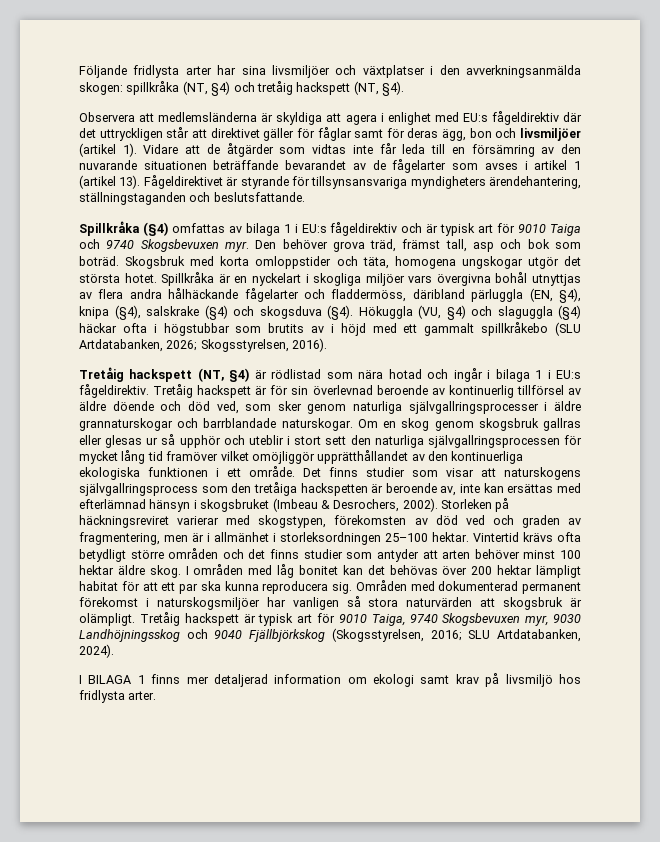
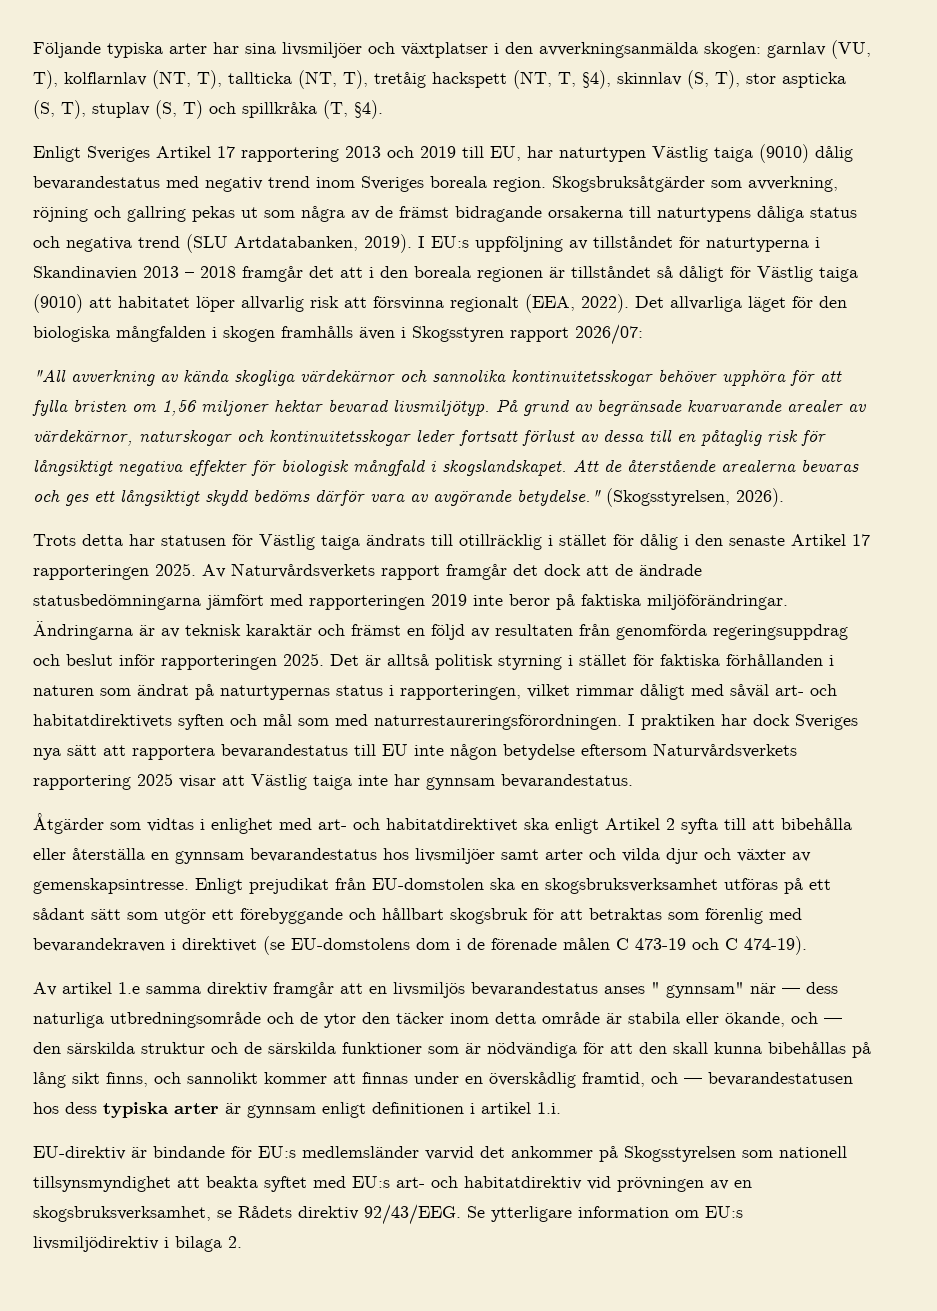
[133,65,180,78] fridlysta -> [107,42,163,58] typiska
[126,81,404,96] [79,111,582,125] [79,127,582,141] [79,143,582,157] [79,159,582,173] [79,175,581,189] [79,192,305,205] [79,221,581,236] [79,239,582,252] [79,256,582,269] [79,272,581,286] [79,288,581,303] [79,305,581,320] [79,322,581,336] [79,338,328,352] [79,367,581,382] [79,384,581,398] [79,401,581,414] [79,418,581,431] [79,434,582,448] [79,450,524,464] [79,466,581,480] [79,482,581,496] [79,498,510,512] [79,515,582,528] [79,532,581,545] [79,548,582,562] [79,564,581,578] [79,580,581,594] [79,596,582,610] [79,612,581,626] [79,628,581,642] [79,644,114,658] [79,673,581,687] [79,690,157,703] spillkråka (NT, §4) och tretåig hackspett (NT, §4). // Observera att medlemsländerna är skyldiga att agera i enlighet med EU:s fågeldirektiv där det uttryckligen står att direktivet gäller för fåglar samt för deras ägg, bon och livsmiljöer (artikel 1). Vidare att de åtgärder som vidtas inte får leda till en försämring av den nuvarande situationen beträffande bevarandet av de fågelarter som avses i artikel 1 (artikel 13). Fågeldirektivet är styrande för tillsynsansvariga myndigheters ärendehantering, ställningstaganden och beslutsfattande. // Spillkråka (§4) omfattas av bilaga 1 i EU:s fågeldirektiv och är typisk art för 9010 Taiga och 9740 Skogsbevuxen myr. Den behöver grova träd, främst tall, asp och bok som boträd. Skogsbruk med korta omloppstider och täta, homogena ungskogar utgör det största hotet. Spillkråka är en nyckelart i skogliga miljöer vars övergivna bohål utnyttjas av flera andra hålhäckande fågelarter och fladdermöss, däribland pärluggla (EN, §4), knipa (§4), salskrake (§4) och skogsduva (§4). Hökuggla (VU, §4) och slaguggla (§4) häckar ofta i högstubbar som brutits av i höjd med ett gammalt spillkråkebo (SLU Artdatabanken, 2026; Skogsstyrelsen, 2016). // Tretåig hackspett (NT, §4) är rödlistad som nära hotad och ingår i bilaga 1 i EU:s fågeldirektiv. Tretåig hackspett är för sin överlevnad beroende av kontinuerlig tillförsel av äldre döende och död ved, som sker genom naturliga självgallringsprocesser i äldre grannaturskogar och barrblandade naturskogar. Om en skog genom skogsbruk gallras eller glesas ur så upphör och uteblir i stort sett den naturliga självgallringsprocessen för mycket lång tid framöver vilket omöjliggör upprätthållandet av den kontinuerliga ekologiska funktionen i ett område. Det finns studier som visar att naturskogens självgallringsprocess som den tretåiga hackspetten är beroende av, inte kan ersättas med efterlämnad hänsyn i skogsbruket (Imbeau & Desrochers, 2002). Storleken på häckningsreviret varierar med skogstypen, förekomsten av död ved och graden av fragmentering, men är i allmänhet i storleksordningen 25–100 hektar. Vintertid krävs ofta betydligt större områden och det finns studier som antyder att arten behöver minst 100 hektar äldre skog. I områden med låg bonitet kan det behövas över 200 hektar lämpligt habitat för att ett par ska kunna reproducera sig. Områden med dokumenterad permanent förekomst i naturskogsmiljöer har vanligen så stora naturvärden att skogsbruk är olämpligt. Tretåig hackspett är typisk art för 9010 Taiga, 9740 Skogsbevuxen myr, 9030 Landhöjningsskog och 9040 Fjällbjörkskog (Skogsstyrelsen, 2016; SLU Artdatabanken, 2024). // I BILAGA 1 finns mer detaljerad information om ekologi samt krav på livsmiljö hos fridlysta arter. -> [767,40,871,59] [33,70,846,89] [33,100,383,119] [33,144,853,163] [33,176,838,192] [33,206,857,222] [33,234,820,253] [33,266,858,282] [33,294,847,313] [33,324,643,345] [33,369,842,386] [32,399,866,416] [33,429,826,446] [33,459,859,476] [33,488,784,507] [33,534,870,550] [33,563,702,580] [33,594,788,610] [33,621,848,640] [33,653,834,670] [33,684,837,700] [33,714,858,730] [33,743,797,760] [33,773,633,790] [33,813,852,834] [33,848,811,864] [33,878,831,894] [33,908,802,924] [33,936,807,955] [33,982,838,998] [33,1012,842,1028] [33,1042,871,1058] [33,1072,853,1088] [33,1102,561,1118] [33,1146,847,1162] [33,1176,752,1192] [33,1204,743,1225] [33,1236,242,1252] garnlav (VU, T), kolflarnlav (NT, T), tallticka (NT, T), tretåig hackspett (NT, T, §4), skinnlav (S, T), stor aspticka (S, T), stuplav (S, T) och spillkråka (T, §4). // Enligt Sveriges Artikel 17 rapportering 2013 och 2019 till EU, har naturtypen Västlig taiga (9010) dålig bevarandestatus med negativ trend inom Sveriges boreala region. Skogsbruksåtgärder som avverkning, röjning och gallring pekas ut som några av de främst bidragande orsakerna till naturtypens dåliga status och negativa trend (SLU Artdatabanken, 2019). I EU:s uppföljning av tillståndet för naturtyperna i Skandinavien 2013 – 2018 framgår det att i den boreala regionen är tillståndet så dåligt för Västlig taiga (9010) att habitatet löper allvarlig risk att försvinna regionalt (EEA, 2022). Det allvarliga läget för den biologiska mångfalden i skogen framhålls även i Skogsstyren rapport 2026/07: // "All avverkning av kända skogliga värdekärnor och sannolika kontinuitetsskogar behöver upphöra för att fylla bristen om 1,56 miljoner hektar bevarad livsmiljötyp. På grund av begränsade kvarvarande arealer av värdekärnor, naturskogar och kontinuitetsskogar leder fortsatt förlust av dessa till en påtaglig risk för långsiktigt negativa effekter för biologisk mångfald i skogslandskapet. Att de återstående arealerna bevaras och ges ett långsiktigt skydd bedöms därför vara av avgörande betydelse." (Skogsstyrelsen, 2026). // Trots detta har statusen för Västlig taiga ändrats till otillräcklig i stället för dålig i den senaste Artikel 17 rapporteringen 2025. Av Naturvårdsverkets rapport framgår det dock att de ändrade statusbedömningarna jämfört med rapporteringen 2019 inte beror på faktiska miljöförändringar. Ändringarna är av teknisk karaktär och främst en följd av resultaten från genomförda regeringsuppdrag och beslut inför rapporteringen 2025. Det är alltså politisk styrning i stället för faktiska förhållanden i naturen som ändrat på naturtypernas status i rapporteringen, vilket rimmar dåligt med såväl art- och habitatdirektivets syften och mål som med naturrestaureringsförordningen. I praktiken har dock Sveriges nya sätt att rapportera bevarandestatus till EU inte någon betydelse eftersom Naturvårdsverkets rapportering 2025 visar att Västlig taiga inte har gynnsam bevarandestatus. // Åtgärder som vidtas i enlighet med art- och habitatdirektivet ska enligt Artikel 2 syfta till att bibehålla eller återställa en gynnsam bevarandestatus hos livsmiljöer samt arter och vilda djur och växter av gemenskapsintresse. Enligt prejudikat från EU-domstolen ska en skogsbruksverksamhet utföras på ett sådant sätt som utgör ett förebyggande och hållbart skogsbruk för att betraktas som förenlig med bevarandekraven i direktivet (se EU-domstolens dom i de förenade målen C 473-19 och C 474-19). // Av artikel 1.e samma direktiv framgår att en livsmiljös bevarandestatus anses " gynnsam" när — dess naturliga utbredningsområde och de ytor den täcker inom detta område är stabila eller ökande, och — den särskilda struktur och de särskilda funktioner som är nödvändiga för att den skall kunna bibehållas på lång sikt finns, och sannolikt kommer att finnas under en överskådlig framtid, och — bevarandestatusen hos dess typiska arter är gynnsam enligt definitionen i artikel 1.i. // EU-direktiv är bindande för EU:s medlemsländer varvid det ankommer på Skogsstyrelsen som nationell tillsynsmyndighet att beakta syftet med EU:s art- och habitatdirektiv vid prövningen av en skogsbruksverksamhet, se Rådets direktiv 92/43/EEG. Se ytterligare information om EU:s livsmiljödirektiv i bilaga 2.

